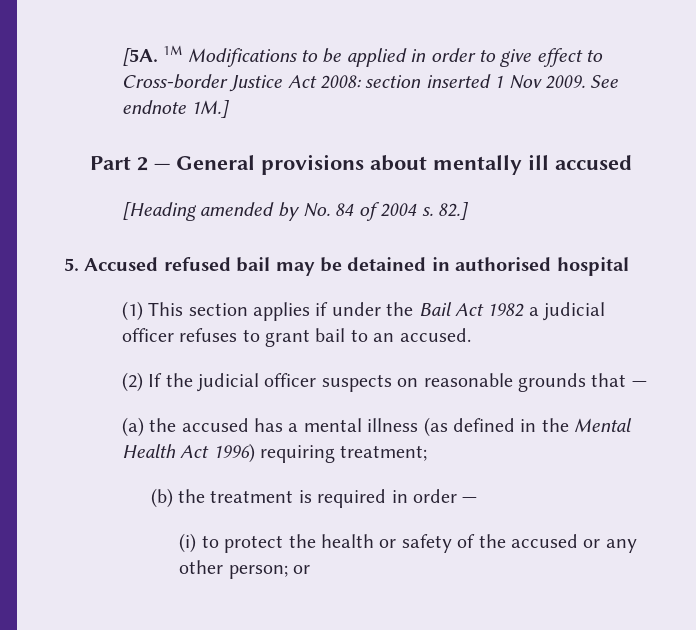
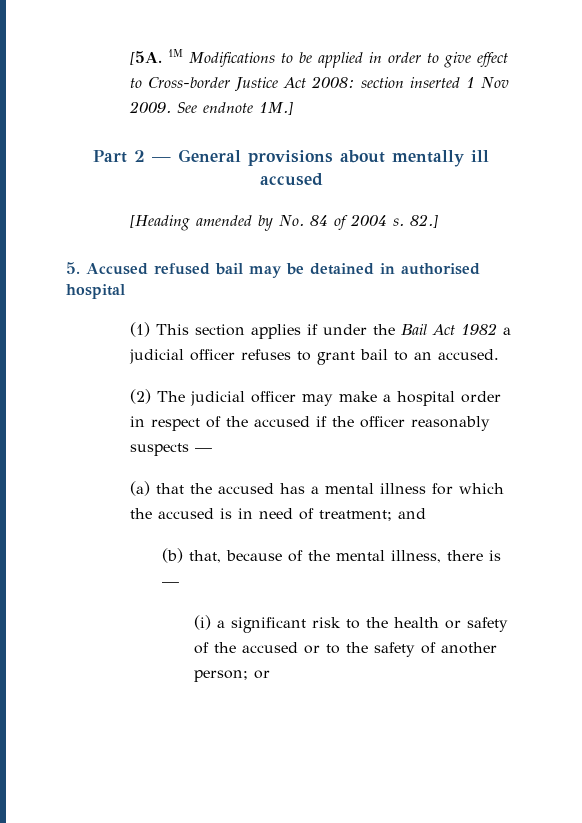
[148,373,627,392] If the judicial officer suspects on reasonable grounds that -> [156,391,501,406] [129,416,490,431] [129,443,189,456] The judicial officer may make a hospital order in respect of the accused if the officer reasonably suspects
(144, 427) none -> [155,483,184,494] that
[423,417,633,437] [121,443,335,463] (as defined in the Mental Health Act 1996) requiring -> [431,483,504,495] [129,508,314,520] for which the accused is in need of
(428, 453) none -> [397,508,426,519] and
[177,489,478,508] [179,533,284,553] the treatment is required in order — // (i) to protect -> [188,550,501,563] [161,582,179,586] [193,615,360,633] that, because of the mental illness, there is — // (i) a significant risk to
[605,539,637,553] [179,560,224,574] any other -> [325,642,497,657] to the safety of another

